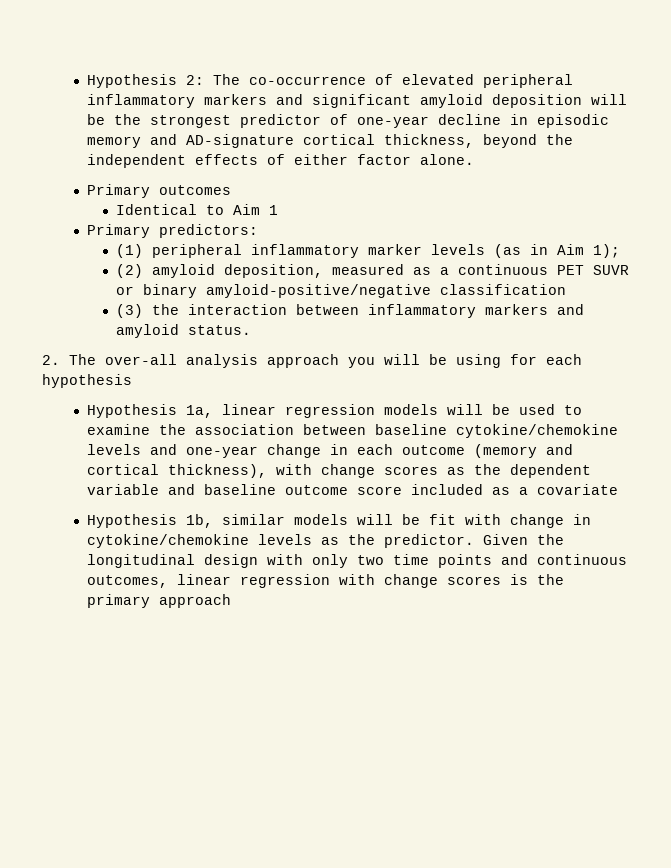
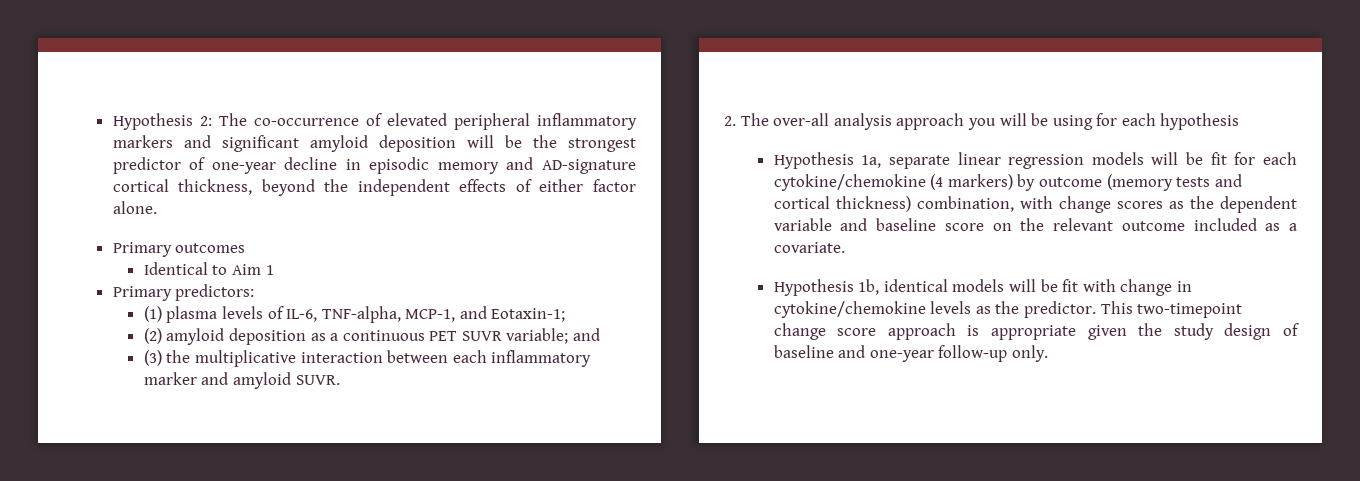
[151,244,620,258] peripheral inflammatory marker levels (as in Aim 1); -> [166,306,566,323] plasma levels of IL-6, TNF-alpha, MCP-1, and Eotaxin-1;
[223,264,404,278] deposition, measured -> [228,328,306,345] deposition
[115,284,566,298] or binary amyloid-positive/negative classification -> [506,328,601,344] variable; and
(179, 309) none -> [194,350,296,367] multiplicative
[367,304,548,318] inflammatory markers -> [452,350,592,367] [143,372,197,385] each inflammatory marker
[187,325,251,335] status. -> [295,375,340,385] SUVR.
(213, 411) none -> [888,155,950,169] separate
[518,404,582,415] [86,424,618,438] [86,444,393,458] used to examine the association between baseline cytokine/chemokine levels and one-year change in each -> [1210,152,1297,165] [773,174,1036,191] fit for each cytokine/chemokine (4 markers) by
(537, 451) none -> [1176,177,1211,187] tests
[167,464,267,478] thickness), -> [835,196,1014,212] thickness) combination,
[284,485,402,495] outcome score -> [944,218,1185,231] score on the relevant outcome
[536,484,618,495] covariate -> [773,242,845,253] covariate.
[221,514,285,525] similar -> [883,279,948,292] identical
[482,534,564,545] [86,554,627,568] [86,574,564,588] [86,594,231,608] Given the longitudinal design with only two time points and continuous outcomes, linear regression with change scores is the primary approach -> [1100,301,1243,318] [773,323,1299,340] [773,345,1049,362] This two-timepoint change score approach is appropriate given the study design of baseline and one-year follow-up only.

